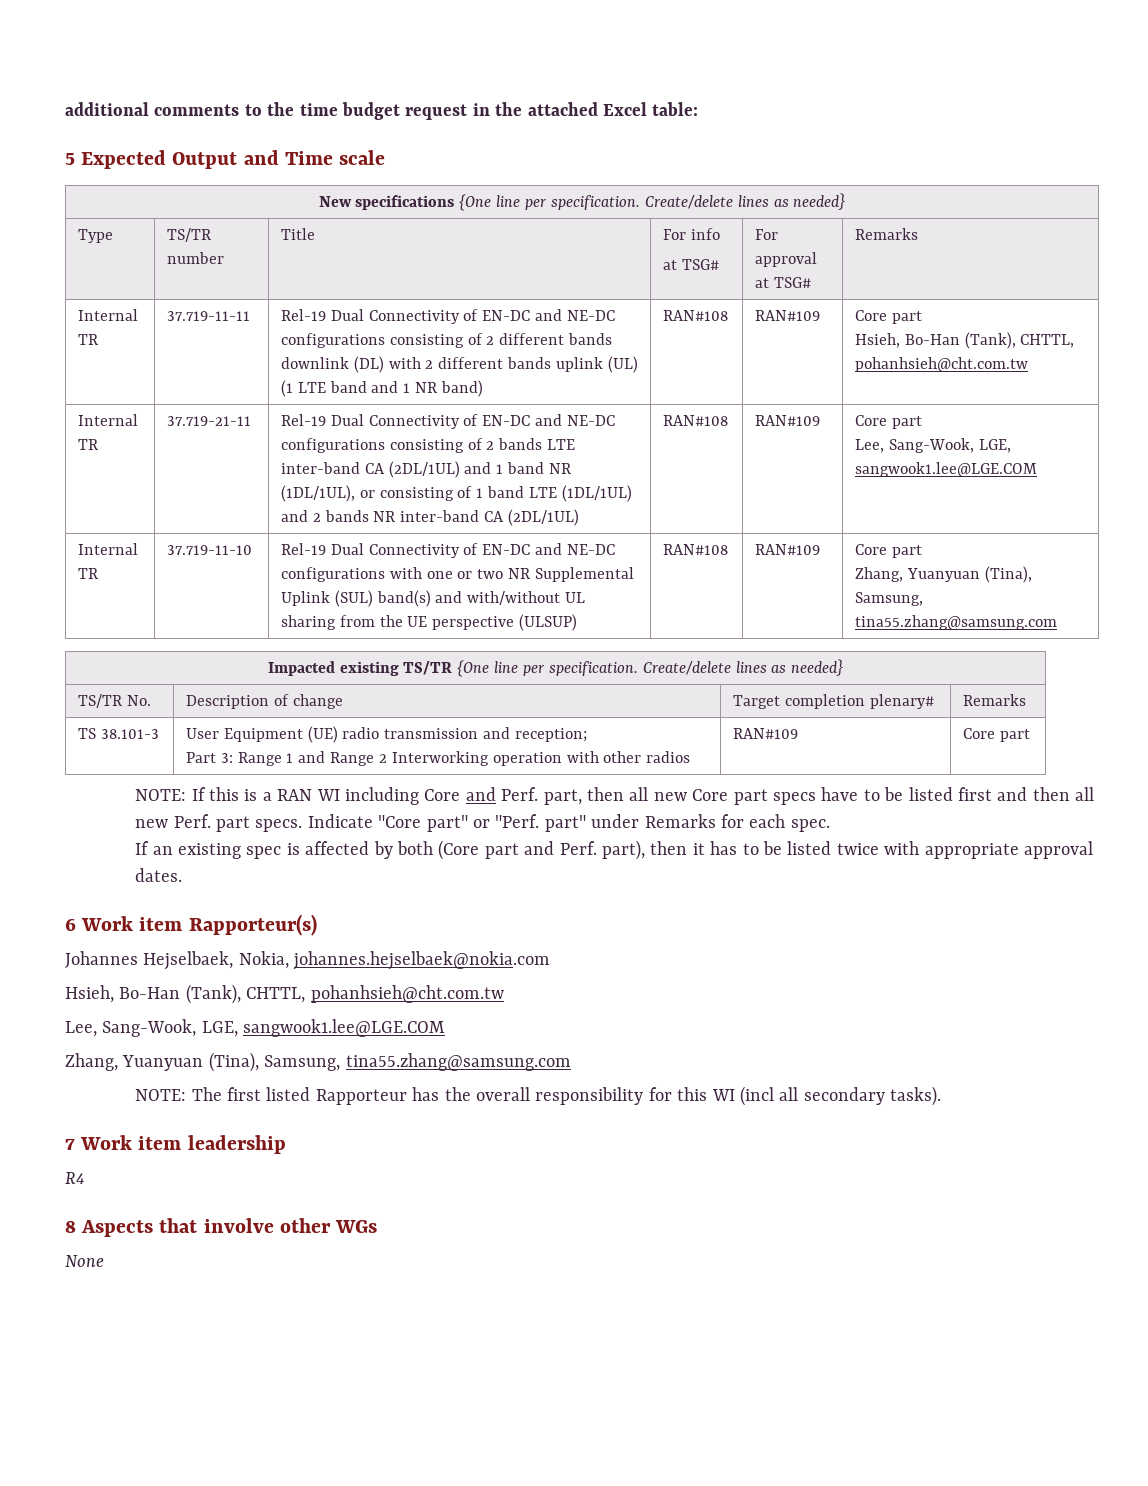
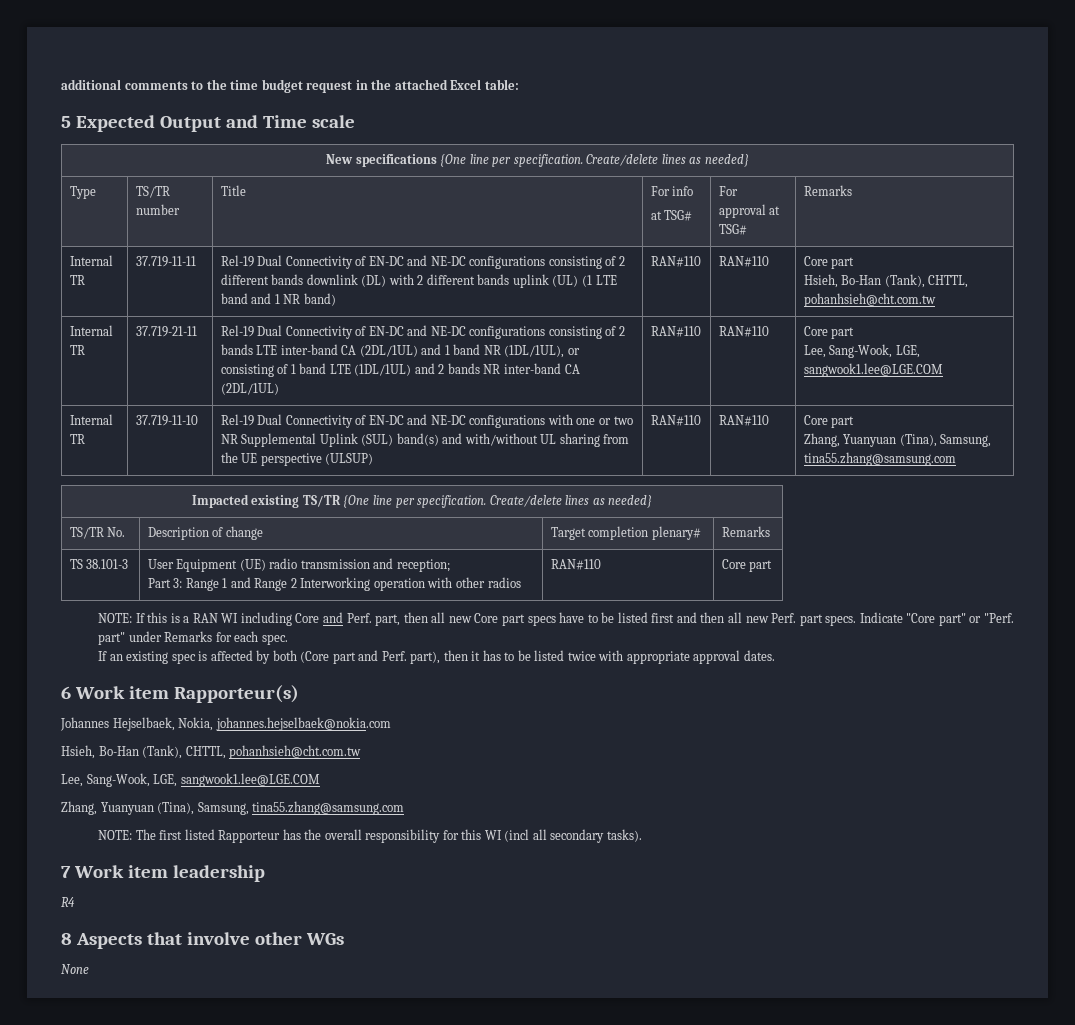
[662,310,728,321] [754,310,820,321] RAN#108 | RAN#109 -> [650,256,701,267] [718,256,769,267] RAN#110 | RAN#110
[662,415,728,426] [754,415,820,426] RAN#108 | RAN#109 -> [650,326,701,337] [718,326,769,337] RAN#110 | RAN#110
[662,544,728,555] [754,544,820,555] RAN#108 | RAN#109 -> [650,415,701,426] [718,415,769,426] RAN#110 | RAN#110
[732,728,798,739] RAN#109 -> [550,559,601,570] RAN#110

